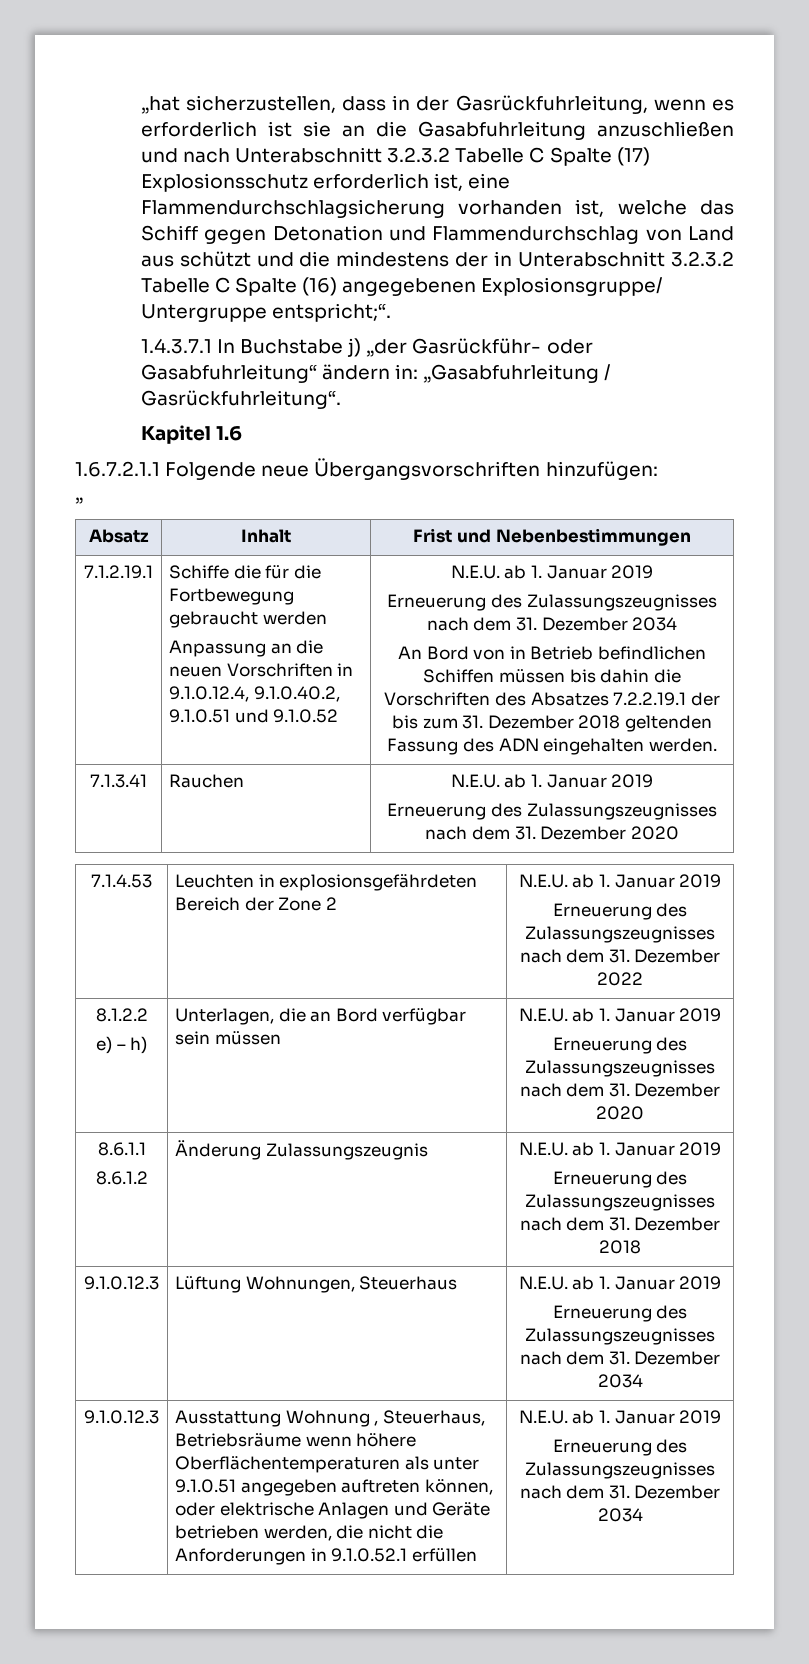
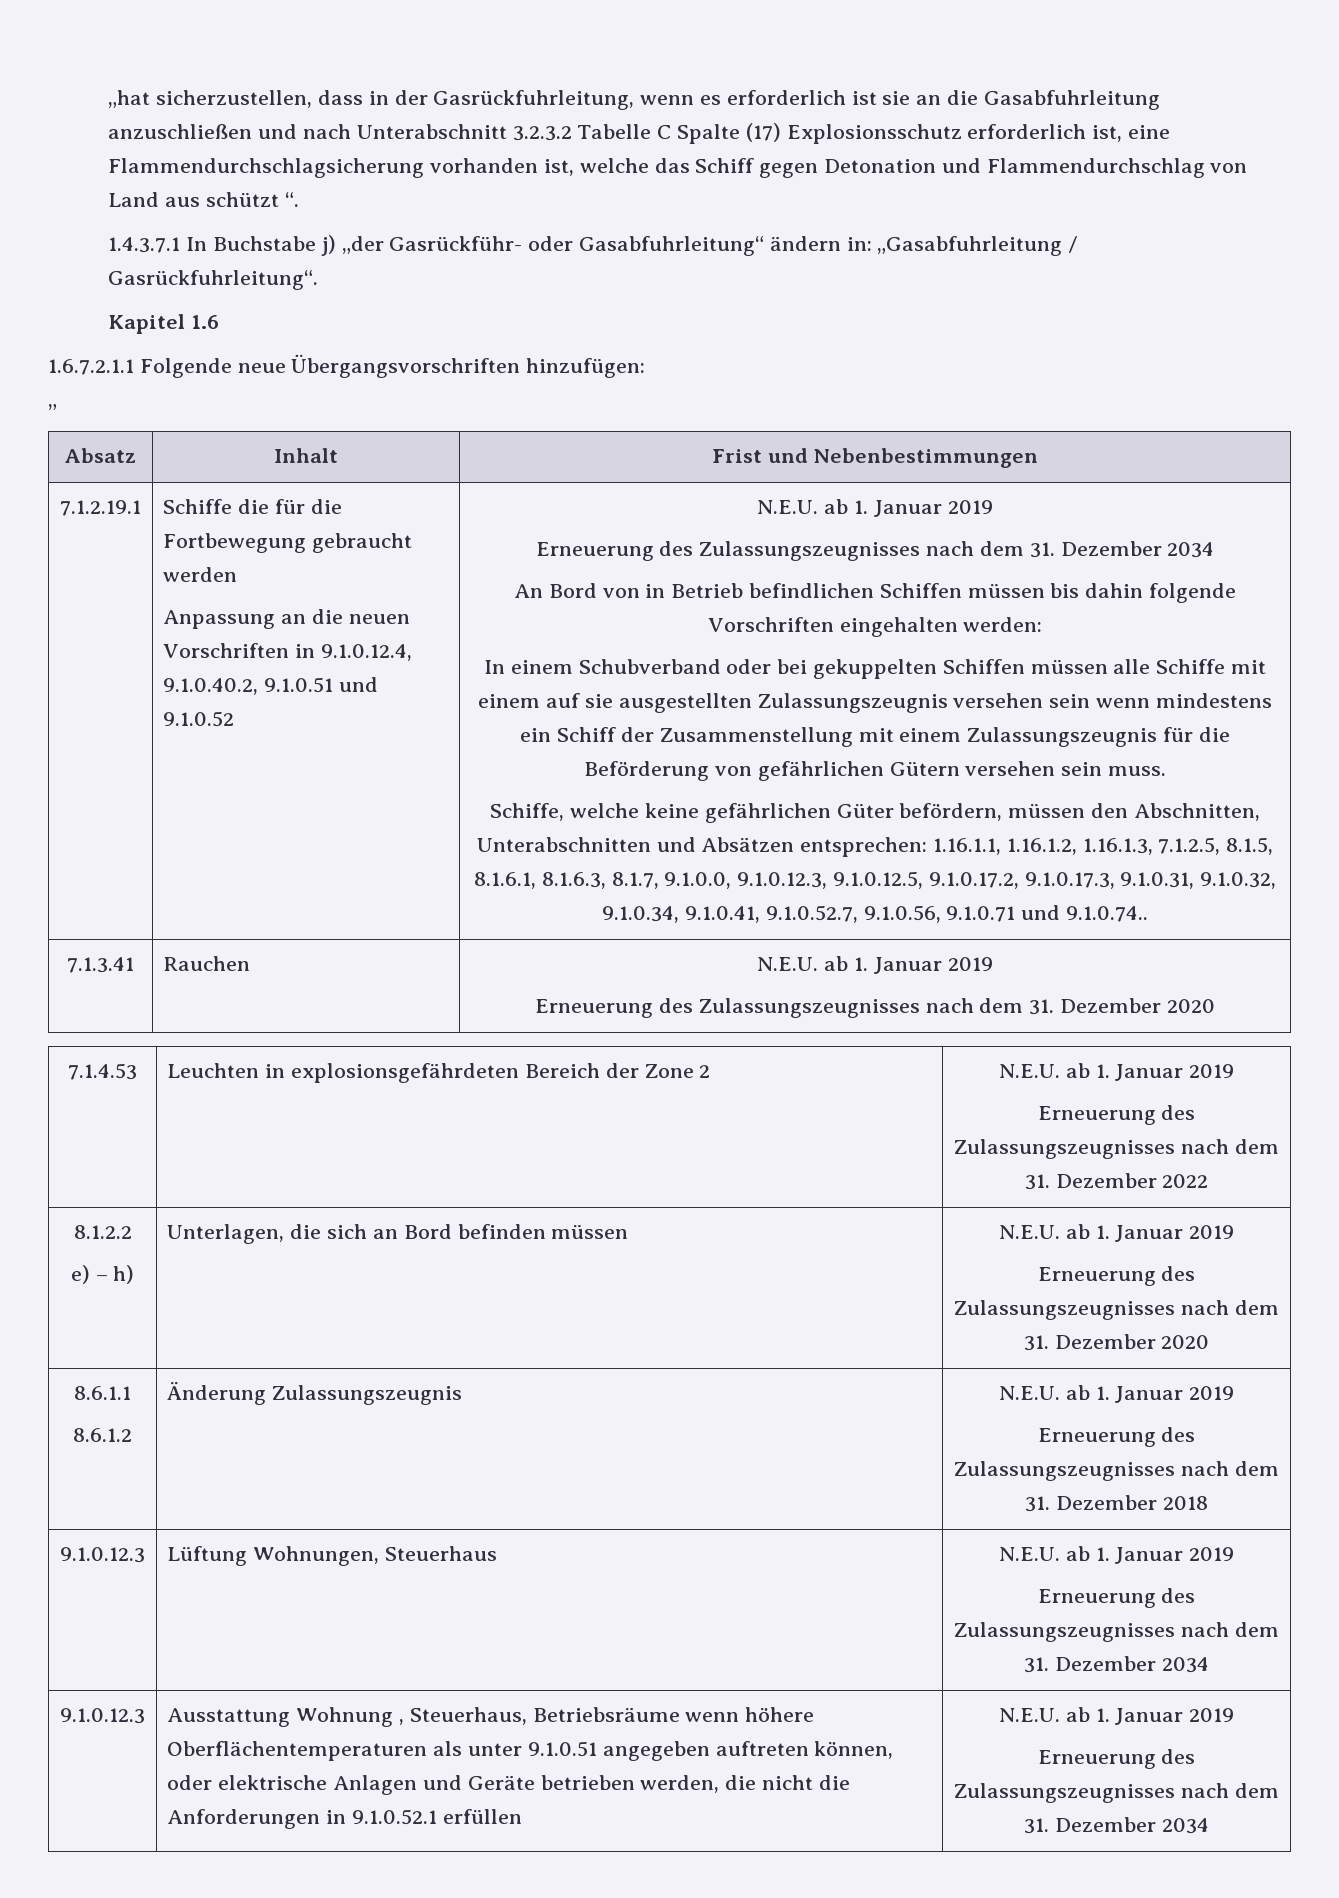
[256,251,735,267] [140,277,664,296] [140,303,391,322] und die mindestens der in Unterabschnitt 3.2.3.2 Tabelle C Spalte (16) angegebenen Explosionsgruppe/ Untergruppe entspricht;“. -> [284,192,299,207] “.
[653,669,681,683] [384,692,720,706] [392,715,712,732] [387,738,717,755] die Vorschriften des Absatzes 7.2.2.19.1 der bis zum 31. Dezember 2018 geltenden Fassung des ADN eingehalten werden. -> [1149,583,1237,603] [707,617,1043,637] [483,659,1267,679] [478,693,1272,713] [520,727,1230,747] [584,761,1166,781] [490,803,1260,823] [476,837,1274,857] [473,871,1277,889] [602,905,1148,923] folgende Vorschriften eingehalten werden: // In einem Schubverband oder bei gekuppelten Schiffen müssen alle Schiffe mit einem auf sie ausgestellten Zulassungszeugnis versehen sein wenn mindestens ein Schiff der Zusammenstellung mit einem Zulassungszeugnis für die Beförderung von gefährlichen Gütern versehen sein muss. // Schiffe, welche keine gefährlichen Güter befördern, müssen den Abschnitten, Unterabschnitten und Absätzen entsprechen: 1.16.1.1, 1.16.1.2, 1.16.1.3, 7.1.2.5, 8.1.5, 8.1.6.1, 8.1.6.3, 8.1.7, 9.1.0.0, 9.1.0.12.3, 9.1.0.12.5, 9.1.0.17.2, 9.1.0.17.3, 9.1.0.31, 9.1.0.32, 9.1.0.34, 9.1.0.41, 9.1.0.52.7, 9.1.0.56, 9.1.0.71 und 9.1.0.74..
(306, 1015) none -> [327,1224,368,1239] sich
[382,1008,467,1025] [175,1031,211,1045] verfügbar sein -> [457,1224,546,1239] befinden

